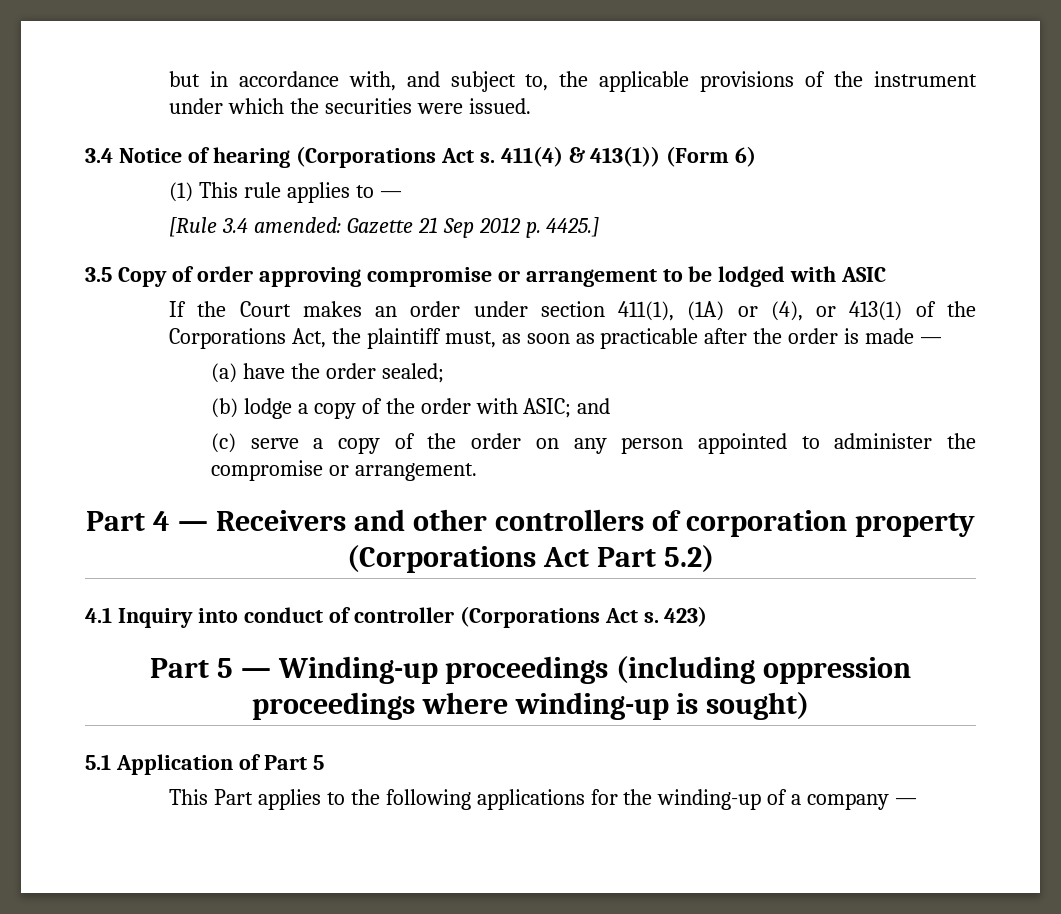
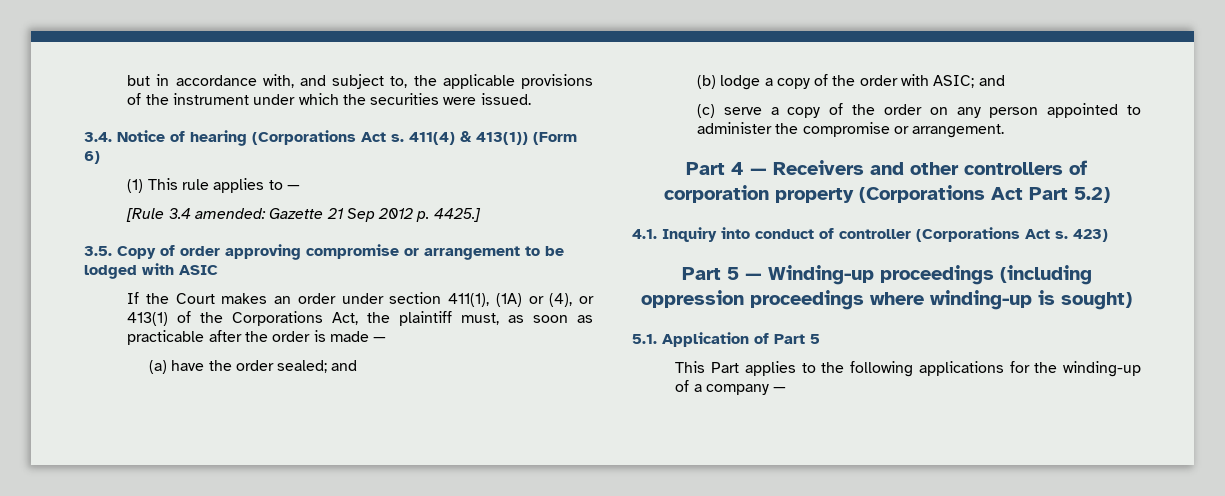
[85,148,113,163] 3.4 -> [84,132,112,142] 3.4.
[85,267,112,282] 3.5 -> [84,246,112,256] 3.5.
(444, 373) none -> [331,360,358,371] and
[85,607,112,623] 4.1 -> [632,229,657,239] 4.1.
[85,754,111,770] 5.1 -> [632,334,657,344] 5.1.

